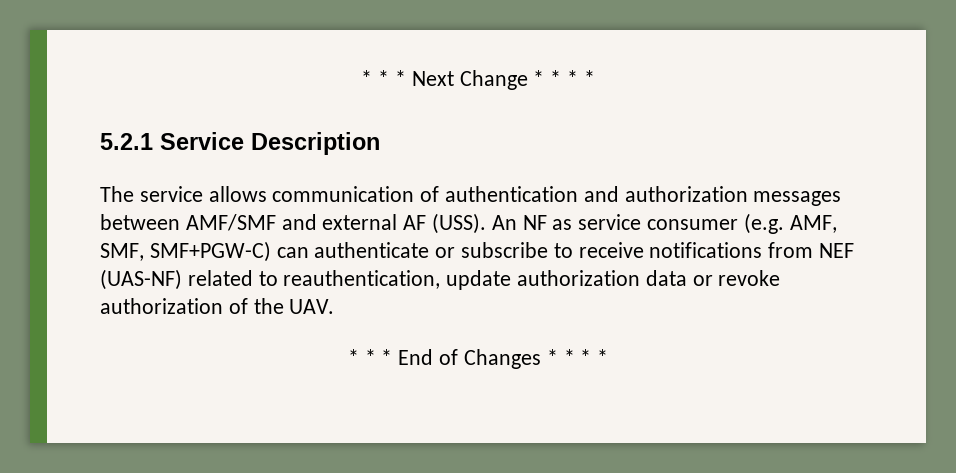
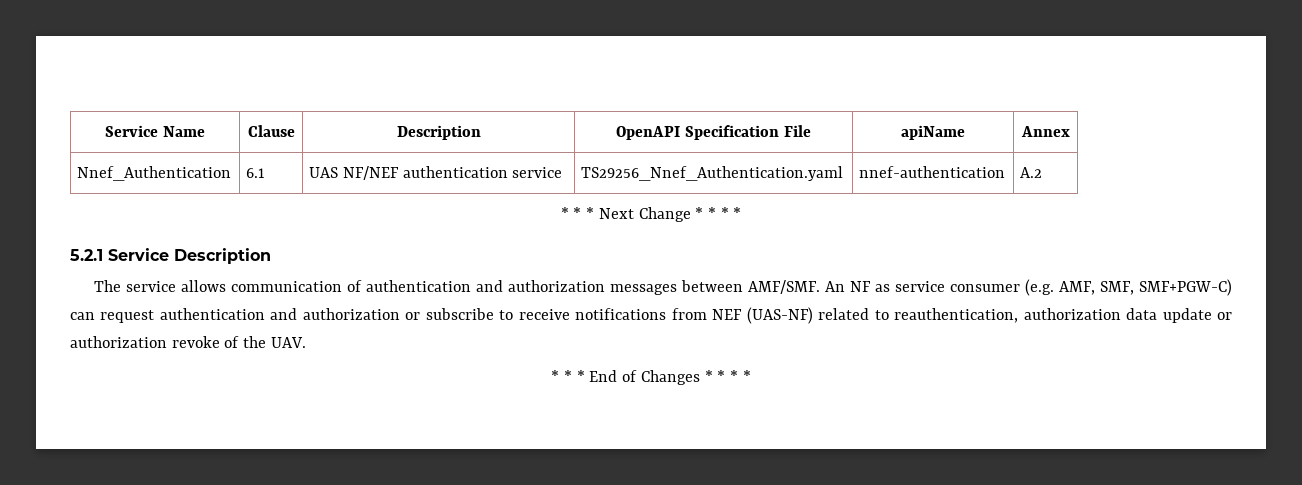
(361, 78) none -> [105,125,205,137] [247,125,295,137] [396,125,481,140] [616,125,811,140] [901,125,965,140] [1020,126,1070,137] [77,166,232,181] [246,168,266,178] [309,166,563,180] [581,166,844,181] [859,166,1006,178] [1020,167,1043,178] Service Name | Clause | Description | OpenAPI Specification File | apiName | Annex // Nnef_Authentication | 6.1 | UAS NF/NEF authentication service | TS29256_Nnef_Authentication.yaml | nnef-authentication | A.2 //
[185,213,487,234] AMF/SMF and external AF (USS). -> [748,280,821,294] AMF/SMF.
[314,242,430,258] authenticate -> [100,308,400,323] request authentication and authorization
[446,270,512,290] update -> (1019, 315) none
[692,270,781,286] [100,298,223,314] or revoke authorization -> [1162,308,1232,323] [70,336,220,348] update or authorization revoke

